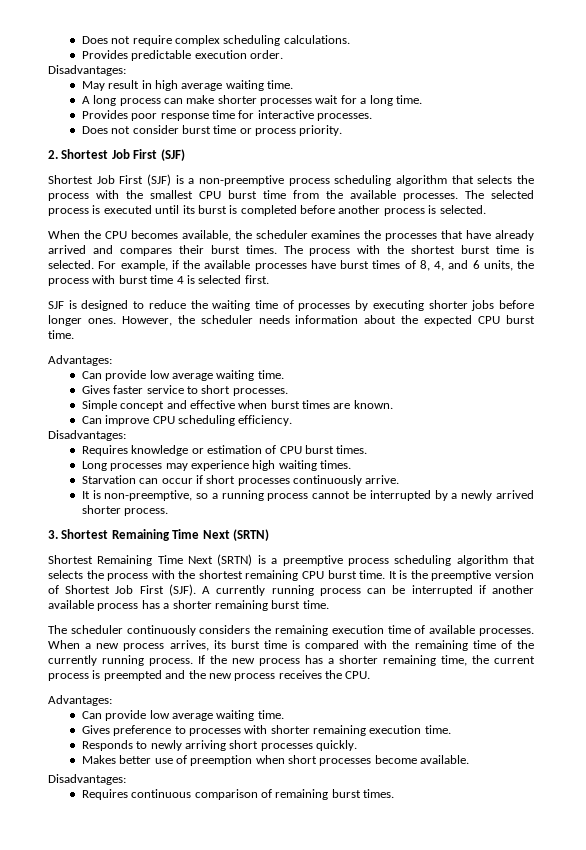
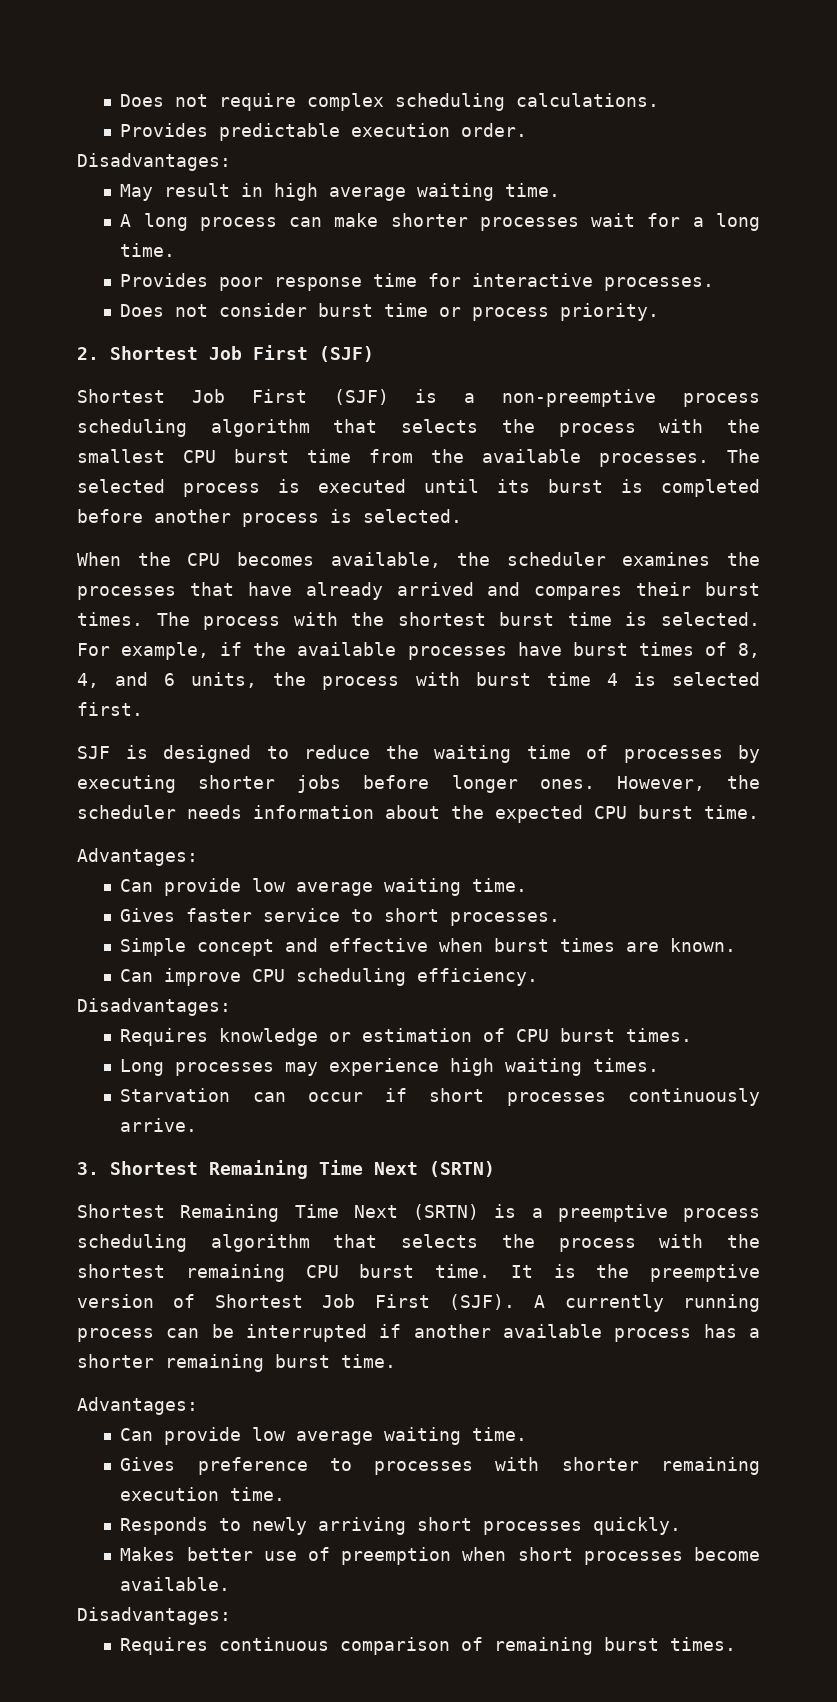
[81,490,534,501] [81,505,169,516] // It is non-preemptive, so a running process cannot be interrupted by a newly arrived shorter process. -> (198, 1125) none
[48,625,534,636] [48,640,534,651] [48,655,535,666] [48,670,371,681] // The scheduler continuously considers the remaining execution time of available processes. When a new process arrives, its burst time is compared with the remaining time of the currently running process. If the new process has a shorter remaining time, the current process is preempted and the new process receives the CPU. -> (396, 1361) none

